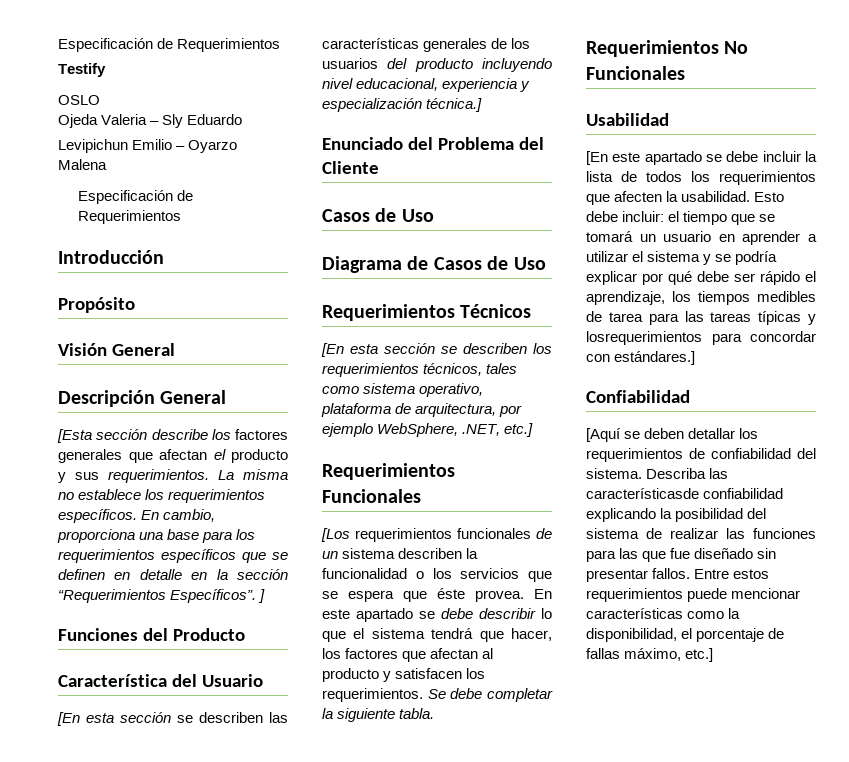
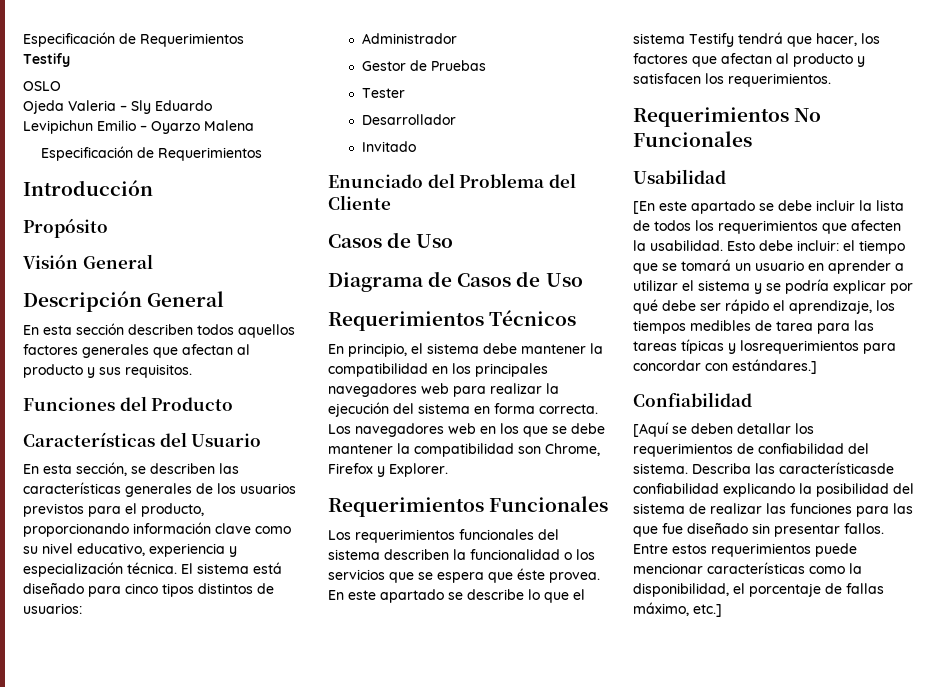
[57,429,231,443] [Esta sección describe los -> [23,323,295,338] En esta sección describen todos aquellos
[213,449,226,460] el -> [237,344,250,355] al
[108,469,288,483] [58,489,266,503] [58,509,216,523] [57,529,256,543] [58,549,288,563] [58,569,288,580] [58,589,266,603] requerimientos. La misma no establece los requerimientos específicos. En cambio, proporciona una base para los requerimientos específicos que se definen en detalle en la sección “Requerimientos Específicos”. ] -> [125,364,192,378] requisitos.
[58,674,167,687] Característica -> [23,432,155,447] Características
[57,712,171,726] [En esta sección -> [23,462,127,476] En esta sección,
[387,58,552,72] [322,78,531,92] [322,98,483,112] del producto incluyendo nivel educacional, experiencia y especialización técnica.] -> [23,503,204,517] [23,522,291,537] [23,543,237,557] [23,562,282,577] [23,582,274,597] [23,603,82,614] [361,33,457,44] [361,60,486,71] [361,88,405,98] [361,114,456,125] [361,141,416,152] previstos para el producto, proporcionando información clave como su nivel educativo, experiencia y especialización técnica. El sistema está diseñado para cinco tipos distintos de usuarios: // Administrador // Gestor de Pruebas // Tester // Desarrollador // Invitado
[321,343,552,357] [322,363,518,377] [322,383,484,397] [321,403,523,417] [322,423,534,437] [En esta sección se describen los requerimientos técnicos, tales como sistema operativo, plataforma de arquitectura, por ejemplo WebSphere, .NET, etc.] -> [328,343,603,357] [328,363,548,377] [328,383,559,397] [328,402,598,417] [328,423,605,437] [328,443,600,457] [328,463,448,477] En principio, el sistema debe mantener la compatibilidad en los principales navegadores web para realizar la ejecución del sistema en forma correcta. Los navegadores web en los que se debe mantener la compatibilidad son Chrome, Firefox y Explorer.
[321,528,350,542] [Los -> [328,530,351,540] Los
[536,528,552,539] [322,551,338,559] de un -> [538,529,559,540] del
[441,608,536,619] debe describir -> [467,589,524,600] describe
(425, 633) none -> [689,33,734,47] Testify
[427,688,553,702] [322,708,435,722] Se debe completar la siguiente tabla. -> (831, 80) none

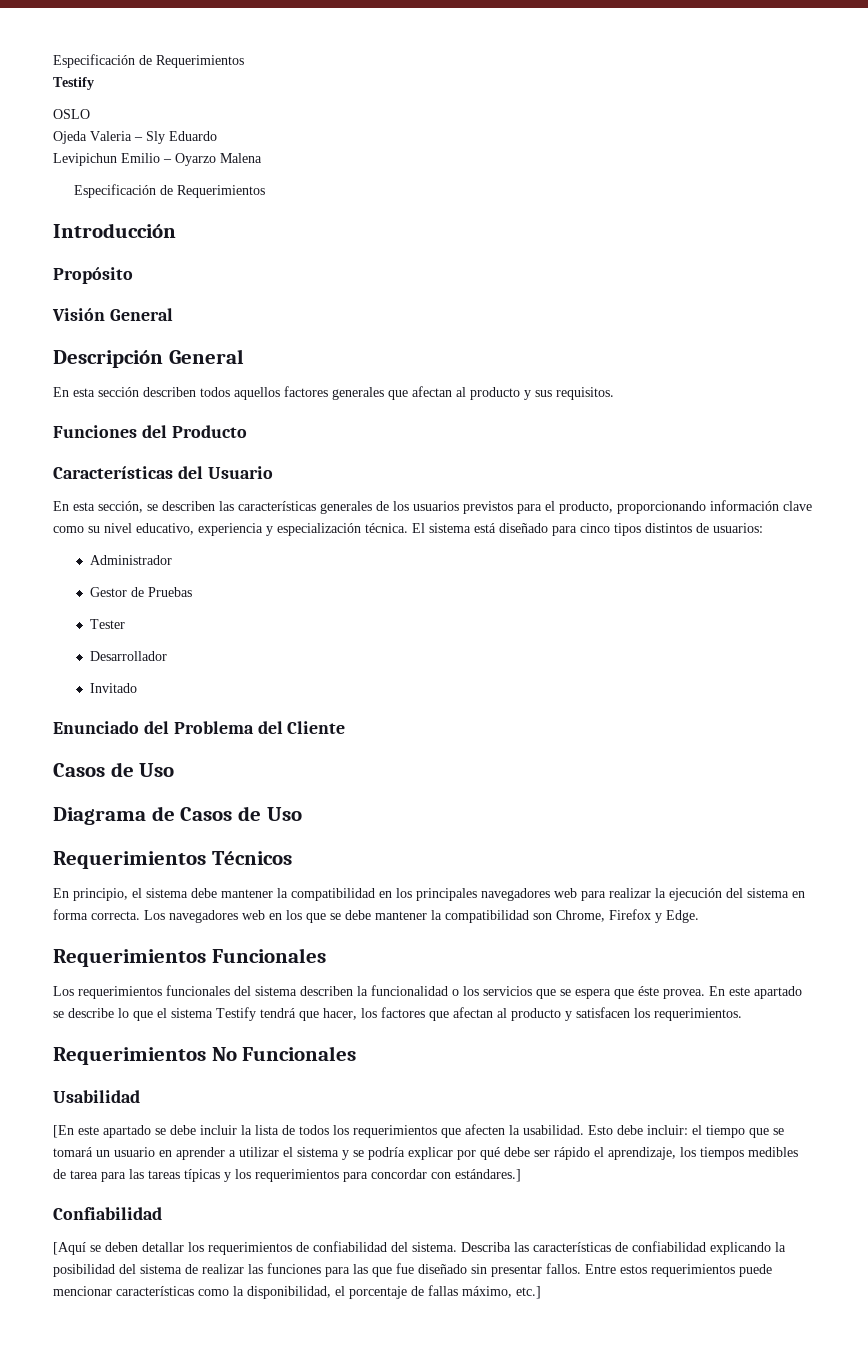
[389,463,448,477] Explorer. -> [666,910,699,923] Edge.
[740,340,859,354] losrequerimientos -> [235,1169,339,1182] los requerimientos
[779,462,894,474] característicasde -> [533,1242,628,1252] características de

